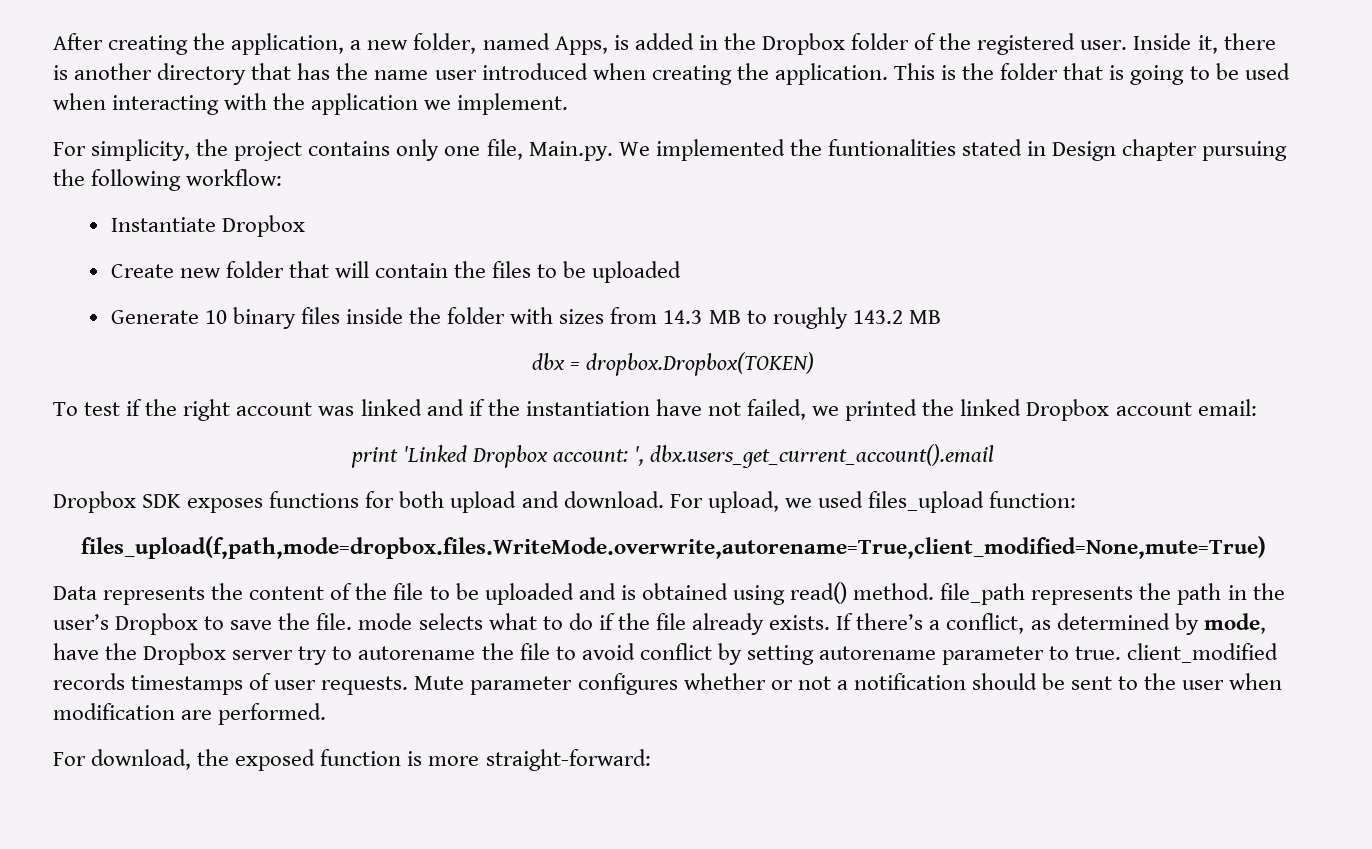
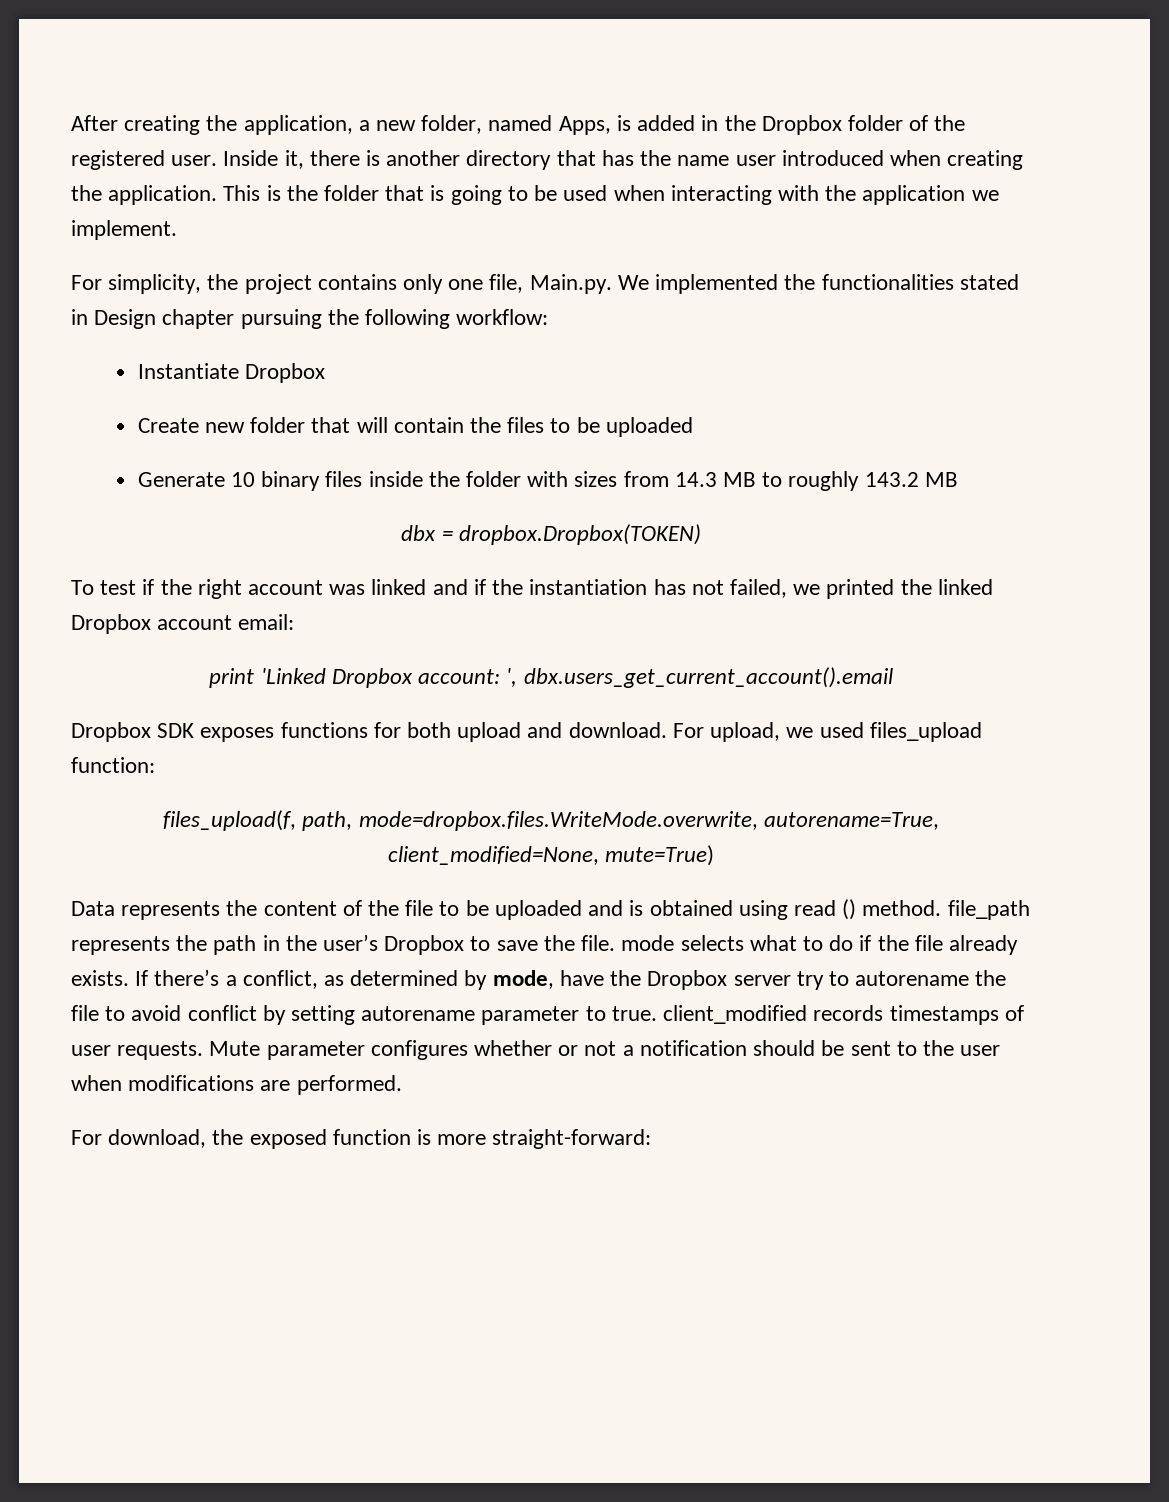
[827,139,956,156] funtionalities -> [821,274,954,290] functionalities
[655,399,702,416] have -> [653,579,686,595] has
[80,536,1266,559] files_upload(f,path,mode=dropbox.files.WriteMode.overwrite,autorename=True,client_modified=None,mute=True) -> [163,810,939,831] [387,845,715,866] files_upload(f, path, mode=dropbox.files.WriteMode.overwrite, autorename=True, client_modified=None, mute=True)
[790,582,848,604] read() -> [793,899,857,920] read ()
[53,703,175,720] modification -> [128,1075,255,1091] modifications

